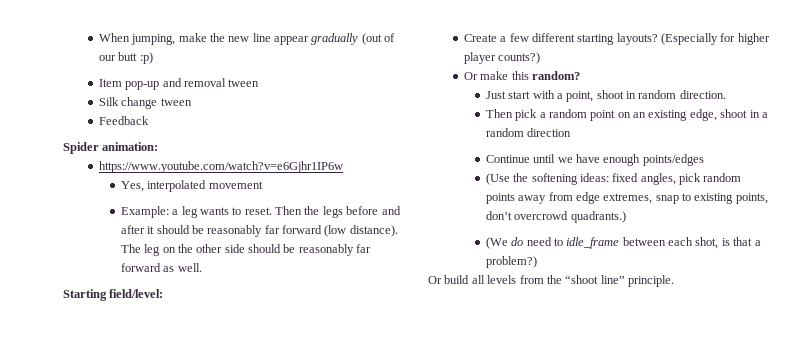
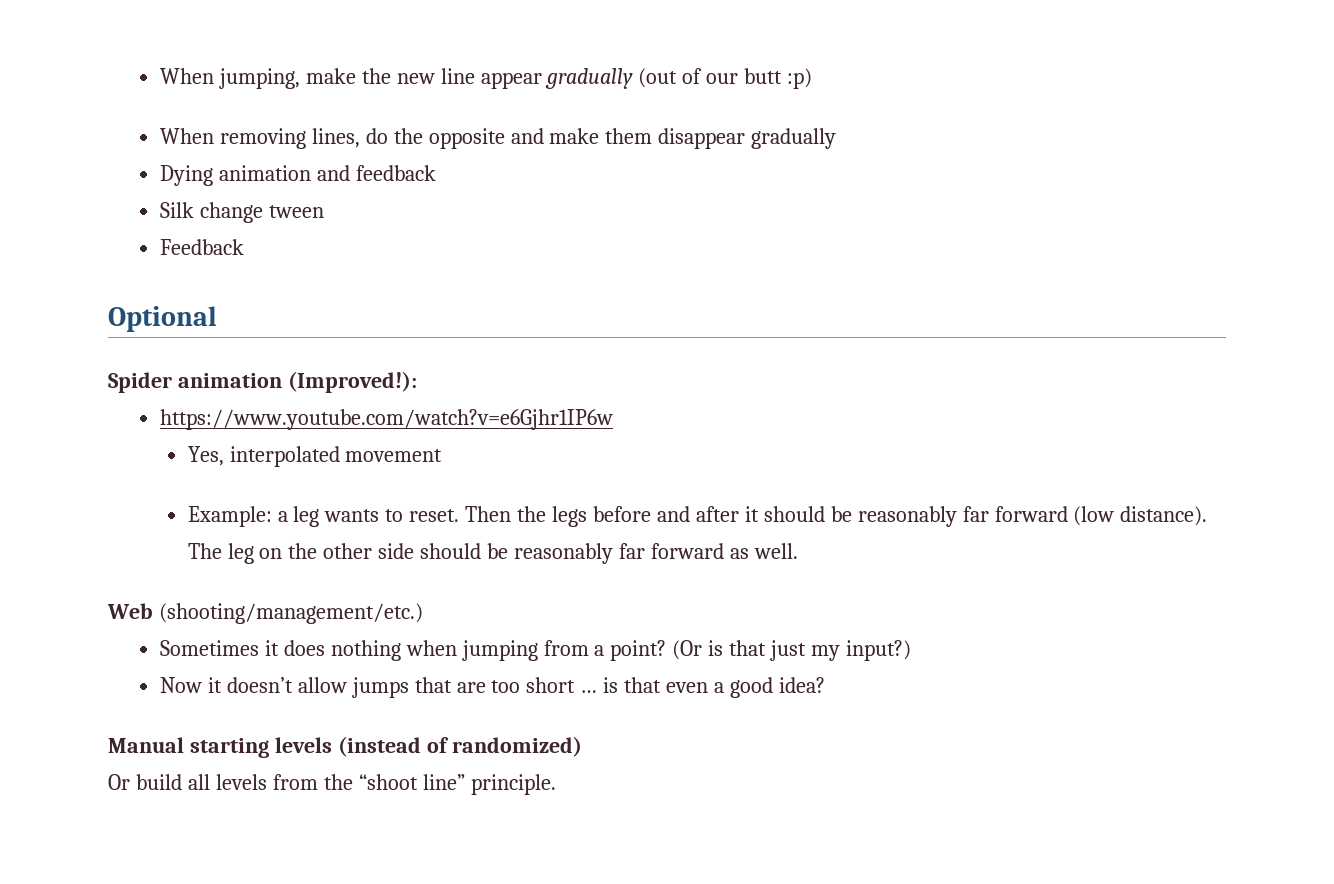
[98,78,260,90] Item pop-up and removal tween -> [159,128,837,149] [159,165,436,186] When removing lines, do the opposite and make them disappear gradually // Dying animation and feedback
(149, 120) none -> [108,306,217,332] // Optional
[102,142,159,151] animation: -> [177,371,417,393] animation (Improved!):
[63,289,164,301] [463,33,770,45] [463,52,541,64] [463,71,580,80] [485,90,726,102] [485,109,768,121] [485,128,572,137] [485,154,704,166] [485,173,742,185] [485,192,768,204] [485,211,626,223] [485,237,761,249] [485,256,537,268] Starting field/level: // Create a few different starting layouts? (Especially for higher player counts?) // Or make this random? // Just start with a point, shoot in random direction. // Then pick a random point on an existing edge, shoot in a random direction // Continue until we have enough points/edges // (Use the softening ideas: fixed angles, pick random points away from edge extremes, snap to existing points, don’t overcrowd quadrants.) // (We do need to idle_frame between each shot, is that a problem?) -> [107,603,423,624] [159,640,912,661] [159,677,825,698] [108,736,582,758] Web (shooting/management/etc.) // Sometimes it does nothing when jumping from a point? (Or is that just my input?) // Now it doesn’t allow jumps that are too short … is that even a good idea? // Manual starting levels (instead of randomized)

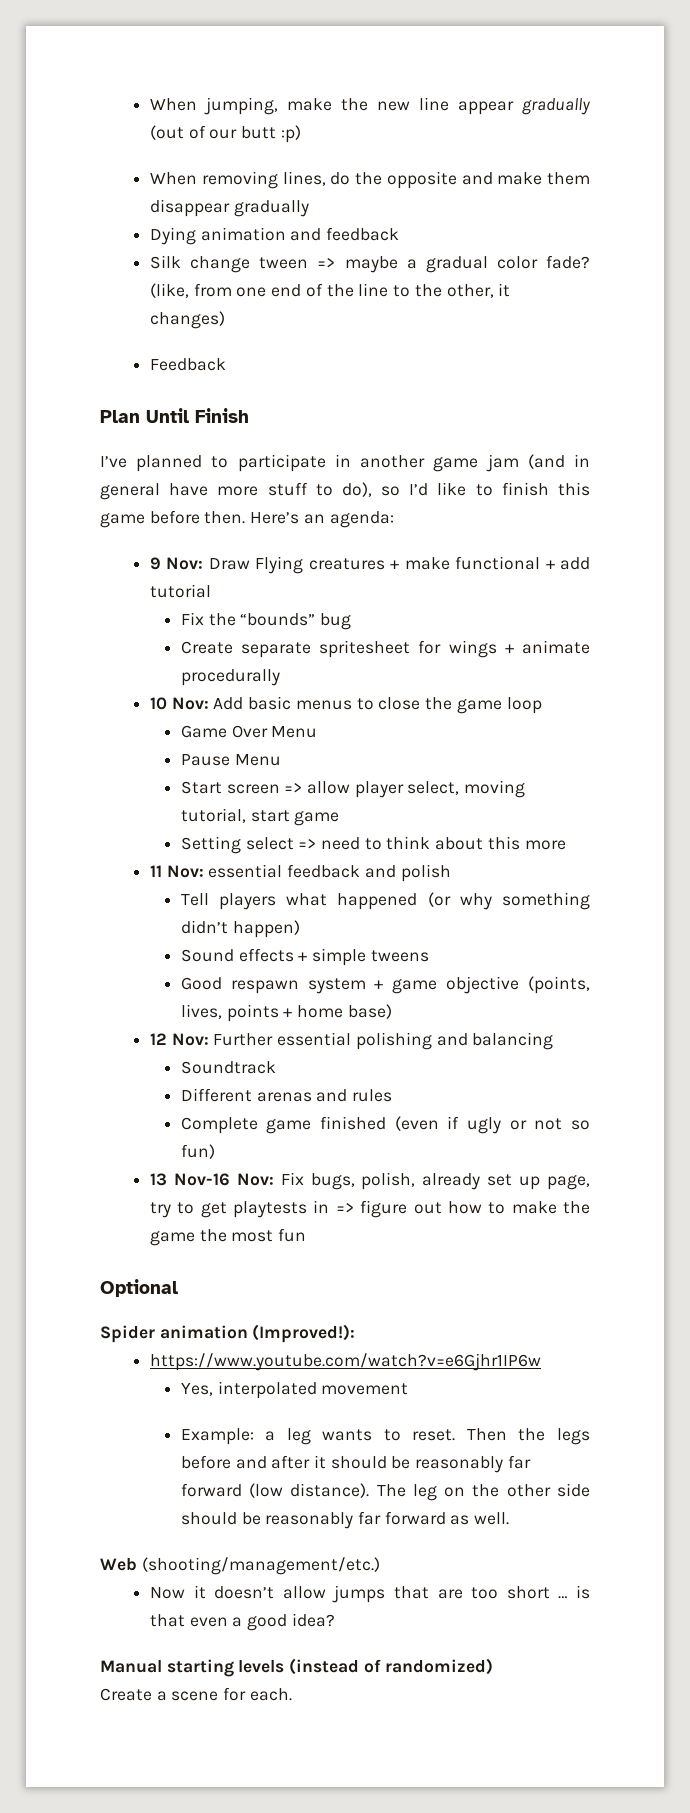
[159,239,244,255] // Feedback -> [317,255,590,273] [150,283,511,298] [150,311,226,329] [150,358,227,371] [100,408,249,423] [100,454,590,472] [100,482,590,500] [100,510,394,528] [150,556,590,574] [150,584,212,598] [180,612,351,630] [180,640,591,658] [180,669,280,686] [150,696,542,714] [180,725,318,738] [180,754,281,766] [180,780,526,798] [180,808,340,826] [180,836,566,854] [150,864,451,882] [180,892,590,910] [180,920,300,938] [180,948,429,966] [180,976,590,994] [180,1004,392,1022] [150,1032,554,1050] [180,1061,276,1074] [180,1088,392,1102] [180,1116,591,1134] [180,1144,215,1159] [150,1172,590,1190] [150,1200,590,1218] [150,1228,307,1246] => maybe a gradual color fade? (like, from one end of the line to the other, it changes) // Feedback // Plan Until Finish // I’ve planned to participate in another game jam (and in general have more stuff to do), so I’d like to finish this game before then. Here’s an agenda: // 9 Nov: Draw Flying creatures + make functional + add tutorial // Fix the “bounds” bug // Create separate spritesheet for wings + animate procedurally // 10 Nov: Add basic menus to close the game loop // Game Over Menu // Pause Menu // Start screen => allow player select, moving tutorial, start game // Setting select => need to think about this more // 11 Nov: essential feedback and polish // Tell players what happened (or why something didn’t happen) // Sound effects + simple tweens // Good respawn system + game objective (points, lives, points + home base) // 12 Nov: Further essential polishing and balancing // Soundtrack // Different arenas and rules // Complete game finished (even if ugly or not so fun) // 13 Nov-16 Nov: Fix bugs, polish, already set up page, try to get playtests in => figure out how to make the game the most fun
[159,640,912,661] // Sometimes it does nothing when jumping from a point? (Or is that just my input?) -> (380, 1566) none
[108,774,556,795] Or build all levels from the “shoot line” principle. -> [100,1687,292,1701] Create a scene for each.

